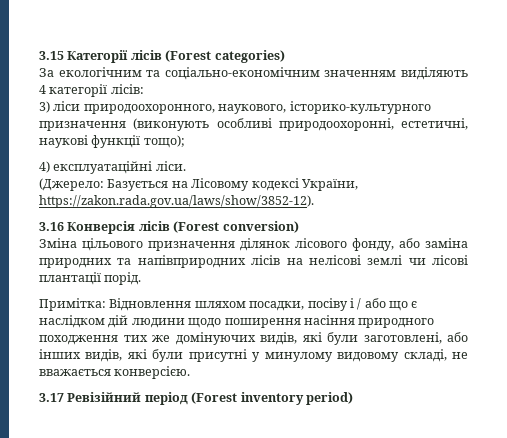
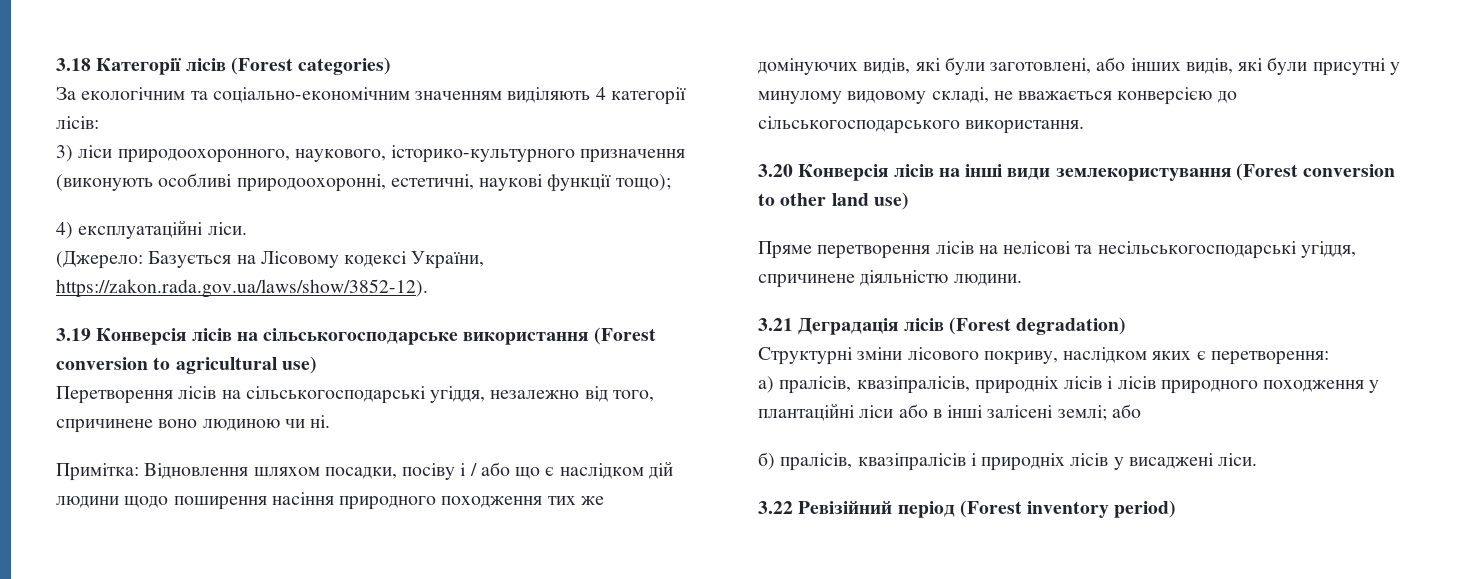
[39,51,64,60] 3.15 -> [56,58,91,71] 3.18
[39,221,299,234] [39,238,468,251] [39,255,468,268] [39,272,142,285] 3.16 Конверсія лісів (Forest conversion) // Зміна цільового призначення ділянок лісового фонду, або заміна природних та напівприродних лісів на нелісові землі чи лісові плантації порід. -> [56,327,656,345] [56,356,317,374] [56,386,654,404] [56,415,331,433] 3.19 Конверсія лісів на сільськогосподарське використання (Forest conversion to agricultural use) // Перетворення лісів на сільськогосподарські угіддя, незалежно від того, спричинене воно людиною чи ні.
[114,366,191,379] [39,393,64,402] конверсією. // 3.17 -> [1117,87,1237,105] [758,116,1085,134] [758,163,1396,181] [758,192,909,210] [758,241,1356,259] [758,270,1022,288] [758,317,1127,335] [758,347,1329,365] [758,376,1380,394] [758,403,1141,421] [758,452,1258,471] [758,501,793,514] конверсією до сільськогосподарського використання. // 3.20 Конверсія лісів на інші види землекористування (Forest conversion to other land use) // Пряме перетворення лісів на нелісові та несільськогосподарські угіддя, спричинене діяльністю людини. // 3.21 Деградація лісів (Forest degradation) // Структурні зміни лісового покриву, наслідком яких є перетворення: // а) пралісів, квазіпралісів, природніх лісів і лісів природного походження у плантаційні ліси або в інші залісені землі; або // б) пралісів, квазіпралісів і природніх лісів у висаджені ліси. // 3.22

